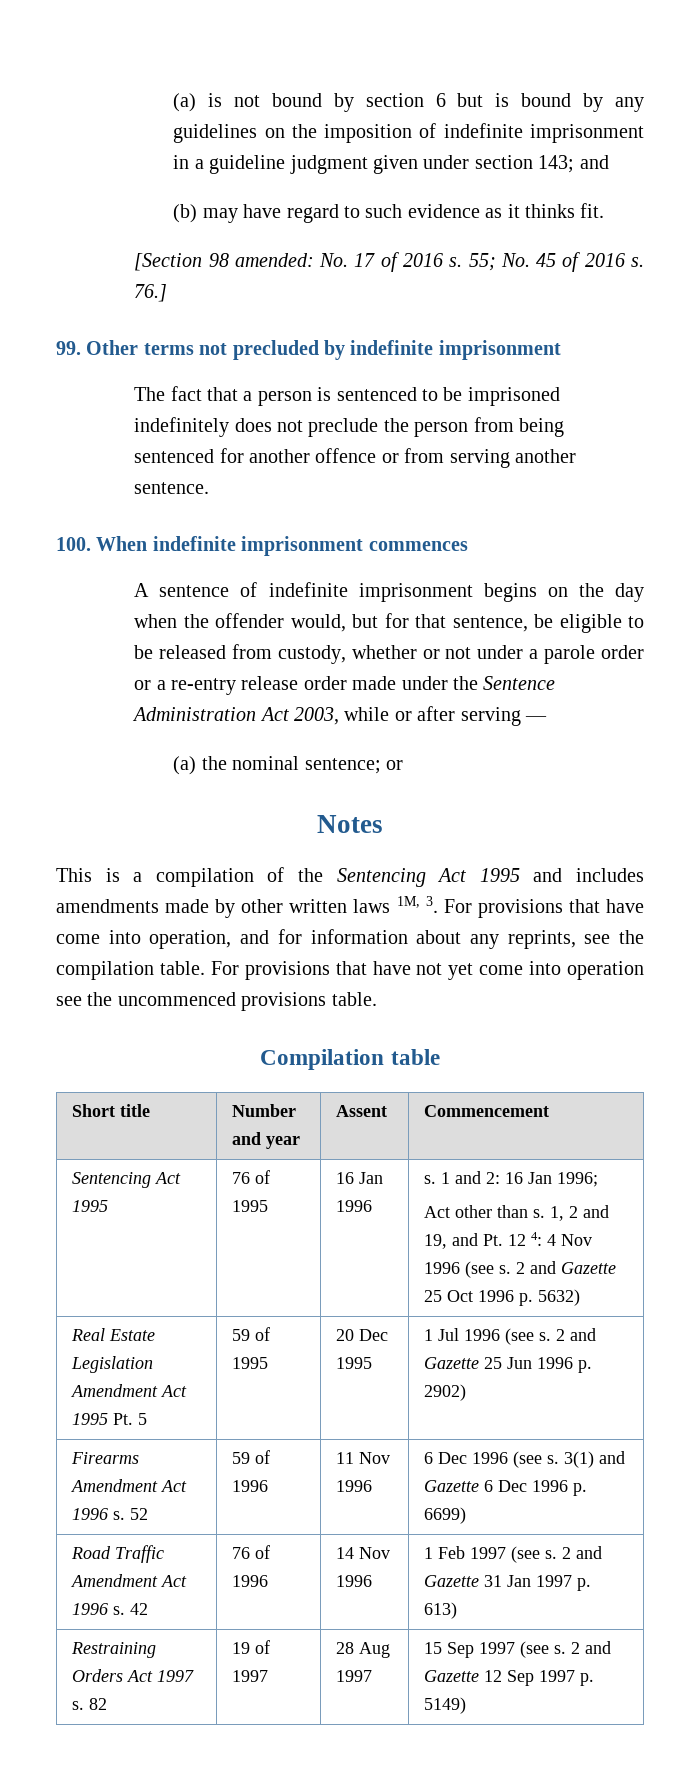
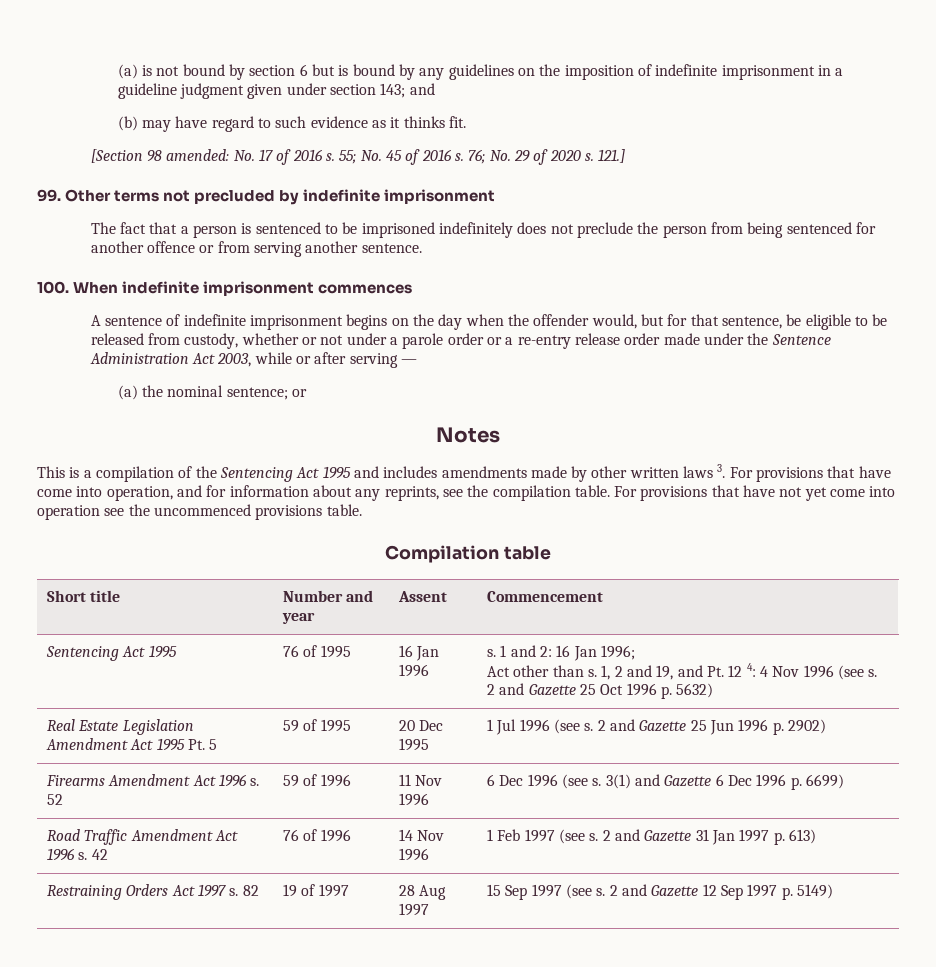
[134,284,168,302] 76.] -> [468,149,626,165] 76; No. 29 of 2020 s. 121.]
[396,896,420,908] 1M, -> (714, 472) none

